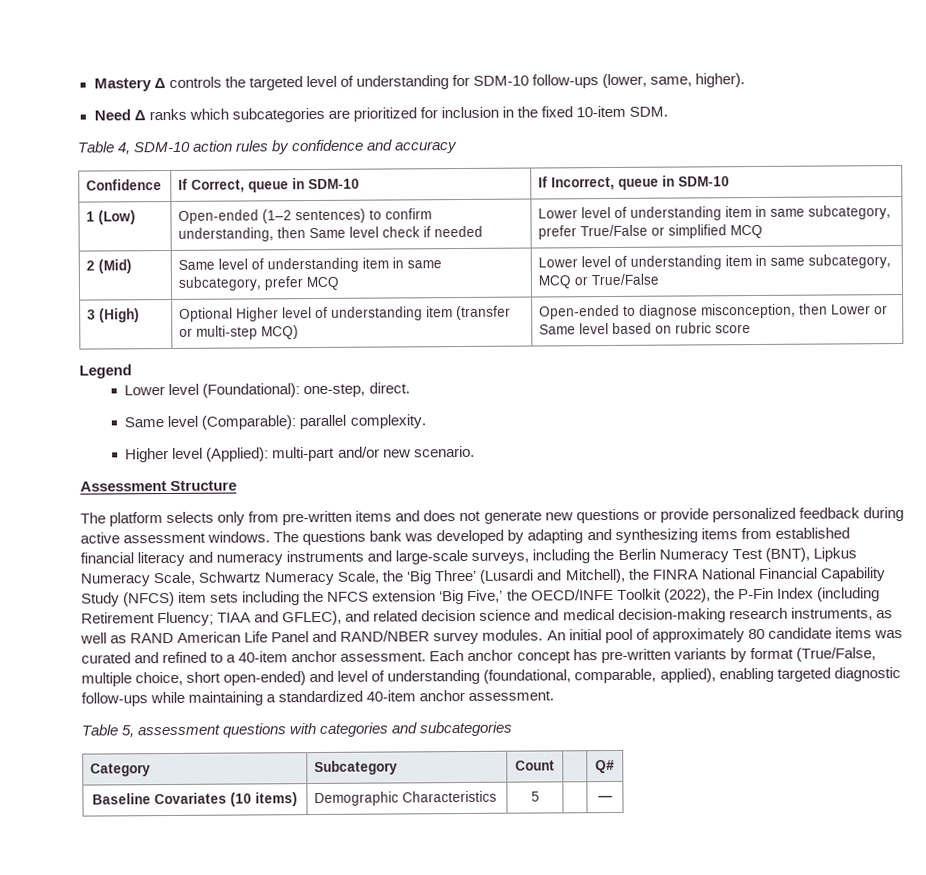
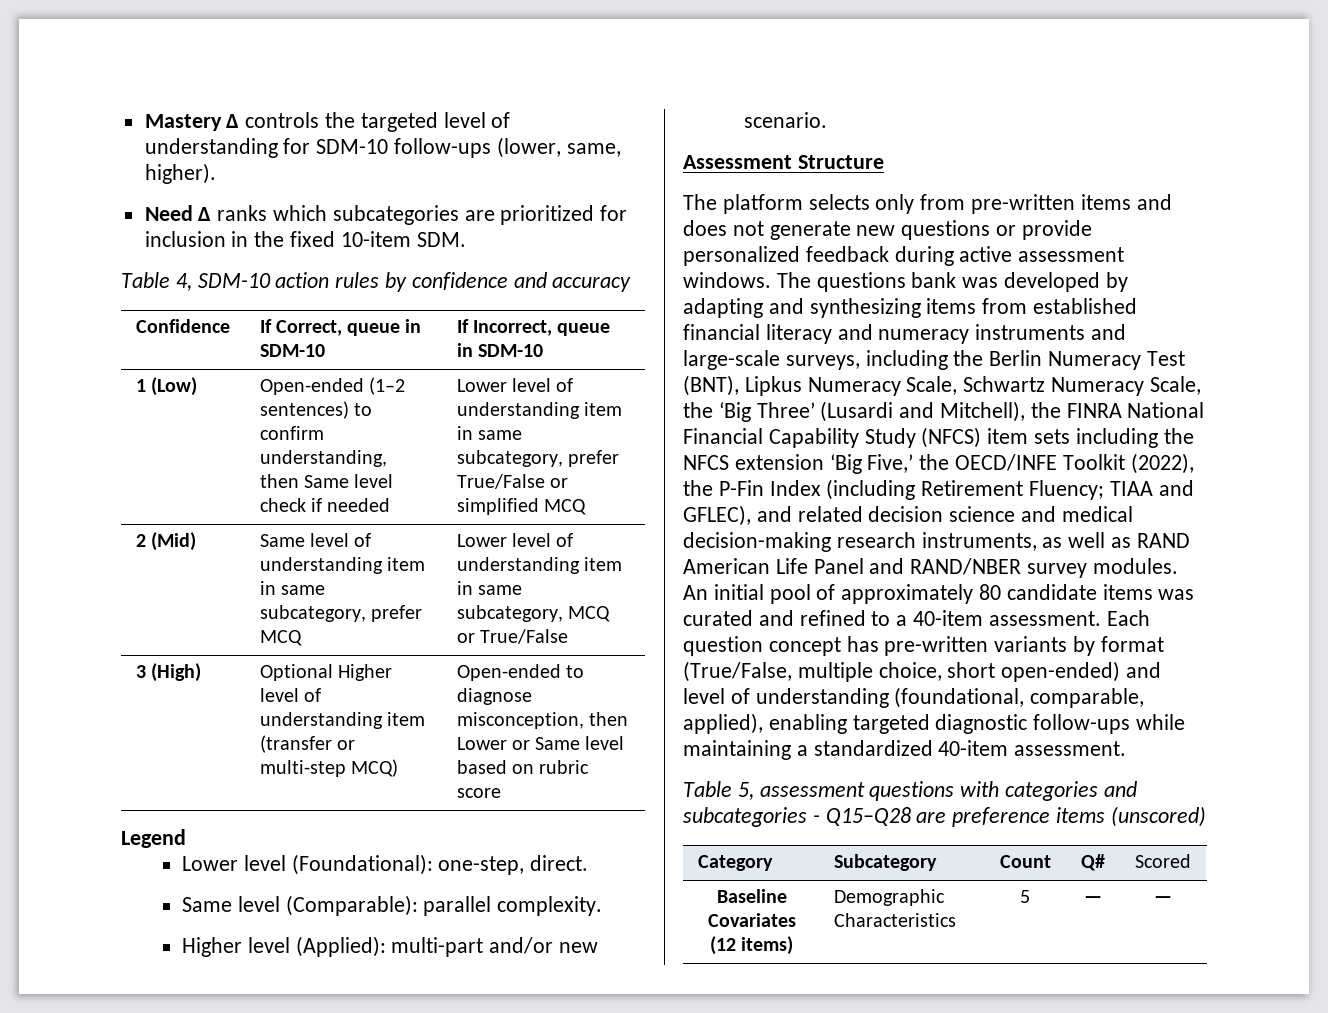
[291,650,338,663] anchor -> (984, 618) none
[467,649,514,661] anchor -> [683,636,763,656] question
[419,689,466,702] anchor -> (1009, 748) none
(514, 729) none -> [812,806,1206,827] - Q15–Q28 are preference items (unscored)
[595,759,615,774] | Q# -> [1080,854,1105,871] [1135,854,1191,868] Q# | Scored
[230,792,252,807] (10 -> [709,936,736,955] (12
(540, 796) none -> [1083,896,1102,903] —

